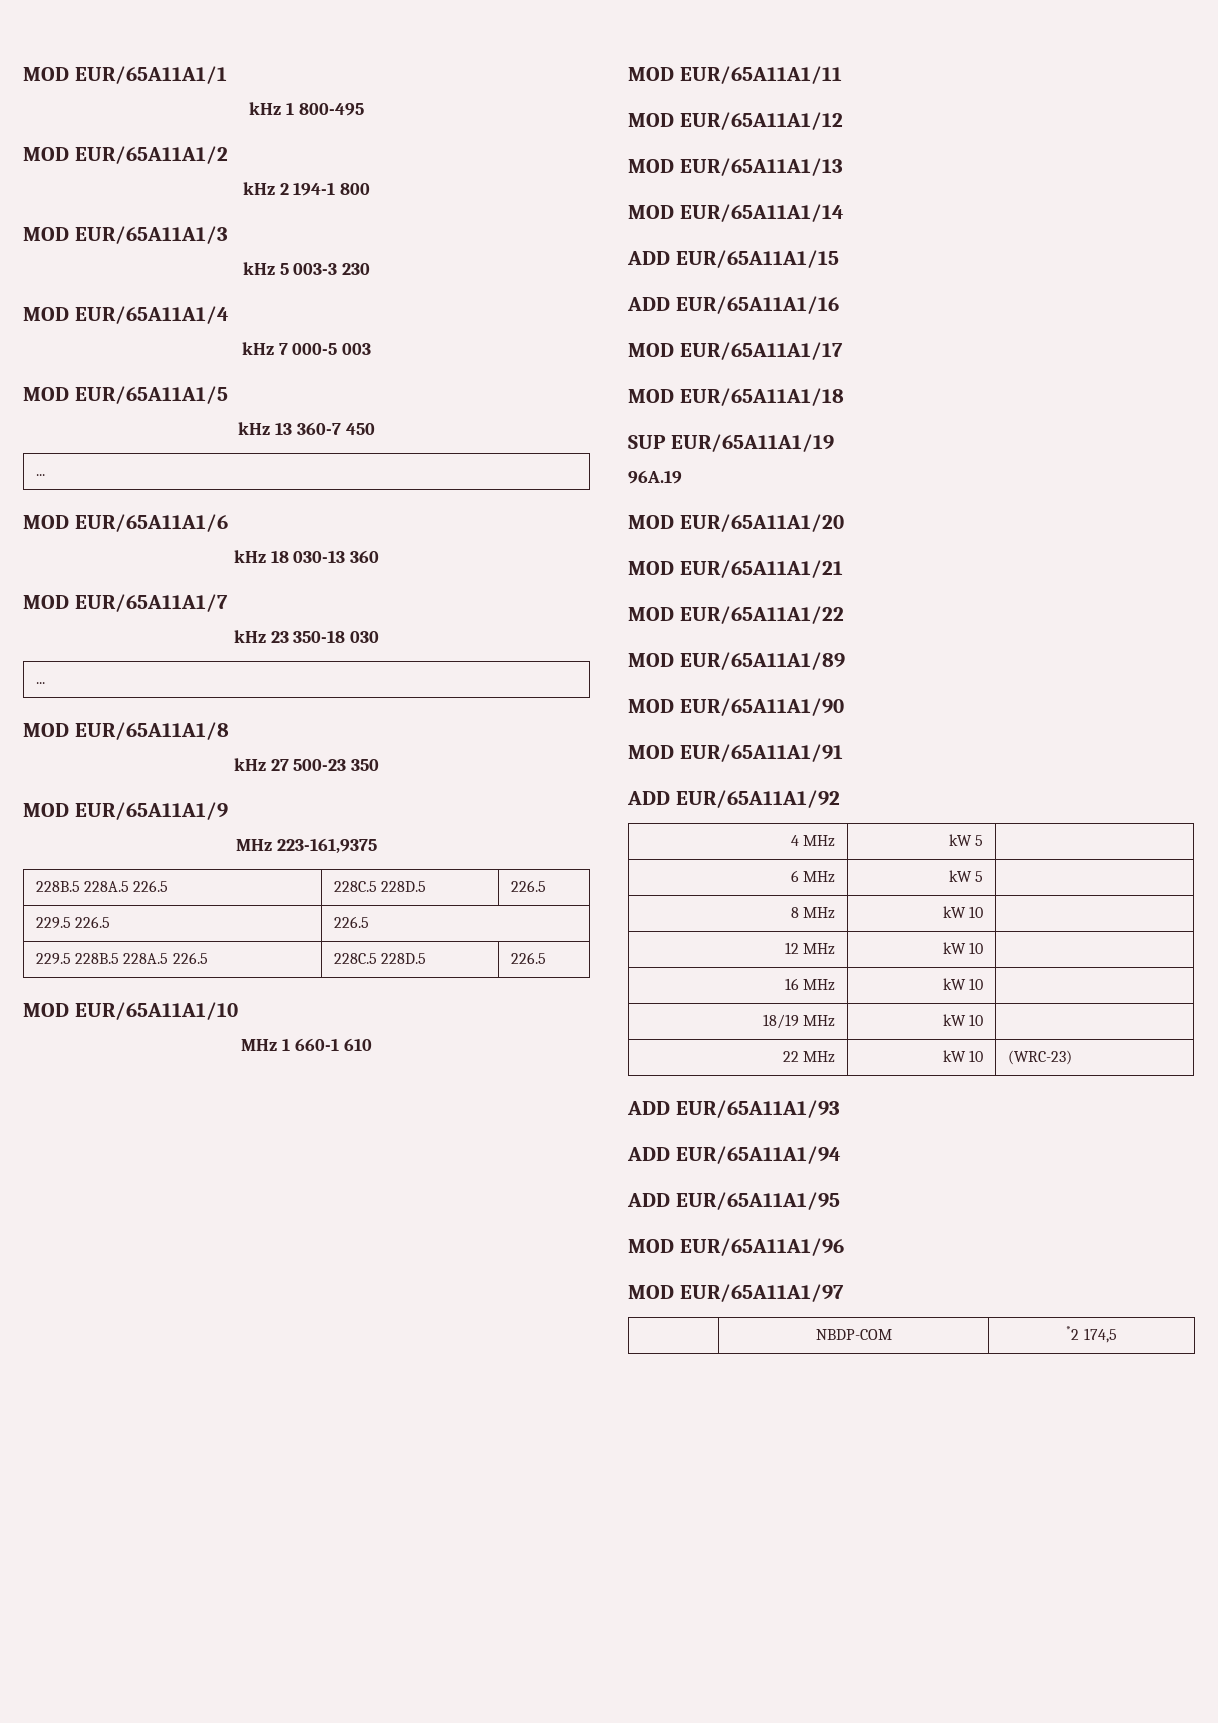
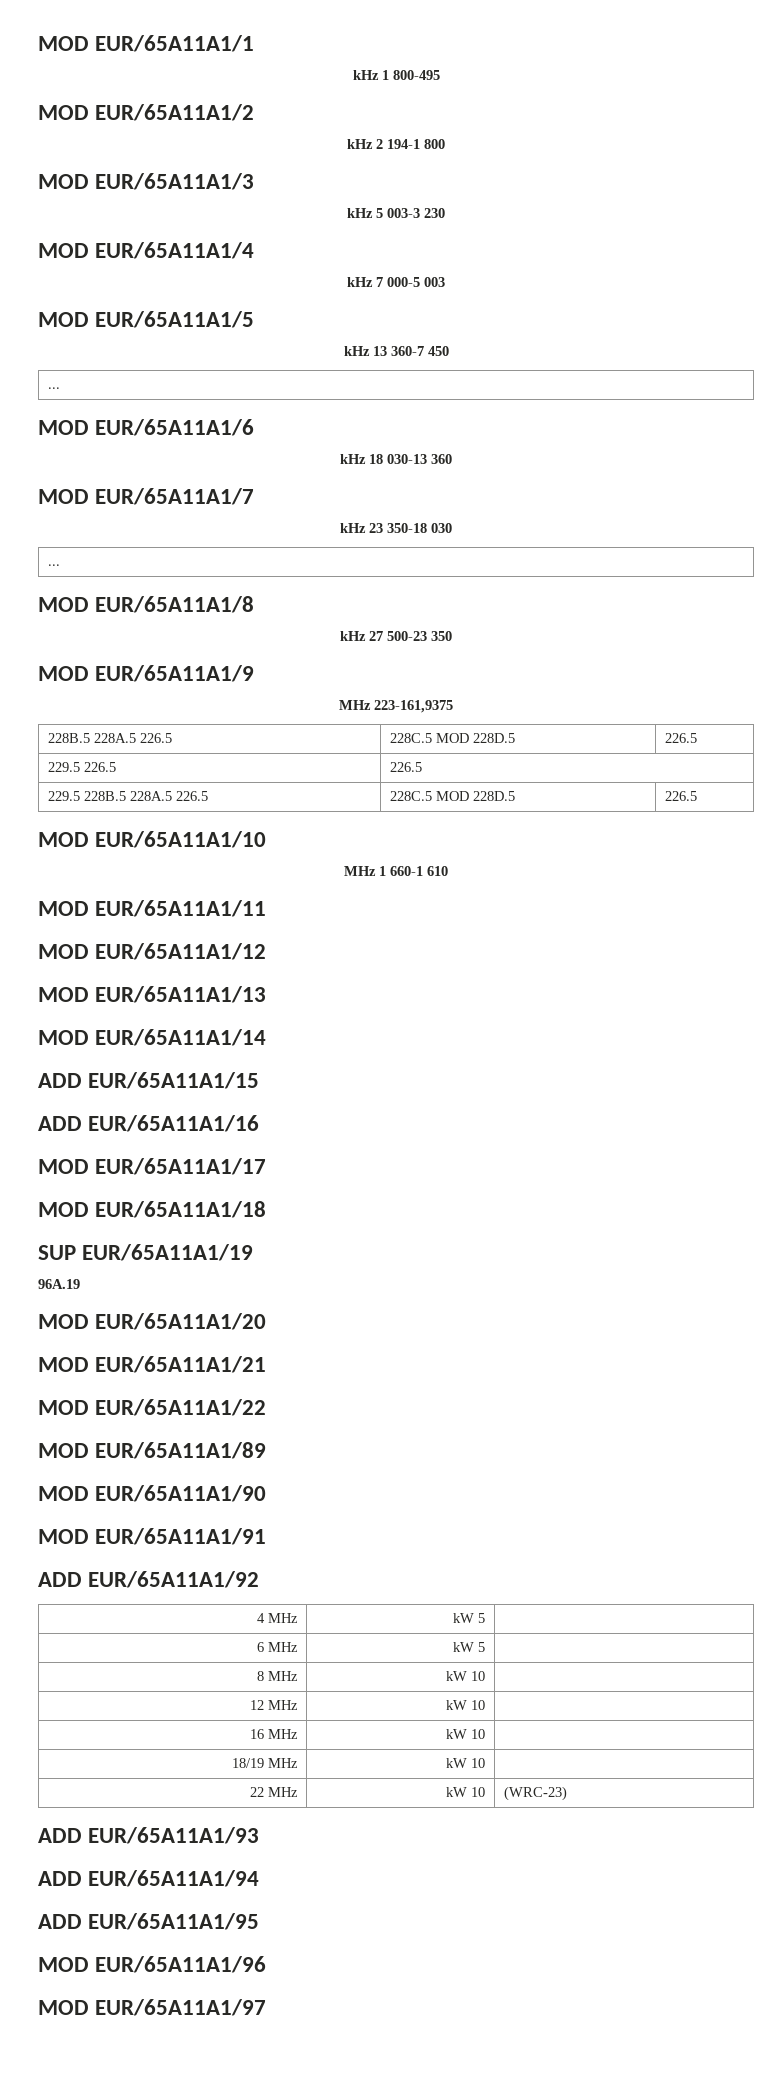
(377, 886) none -> [435,733,469,743] MOD
(377, 958) none -> [435,791,469,801] MOD
[815,1329,892,1340] [1066,1326,1117,1343] // | NBDP-COM | *2 174,5 -> (267, 2007) none

